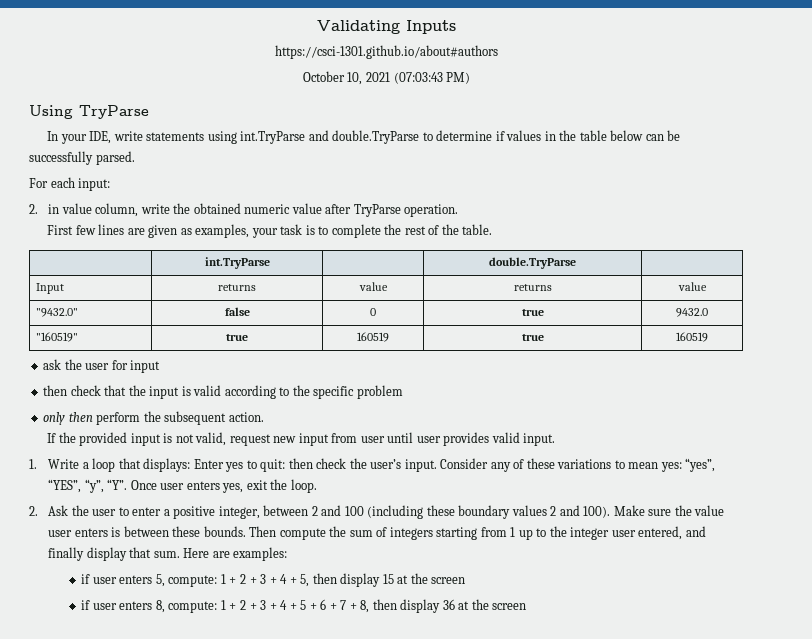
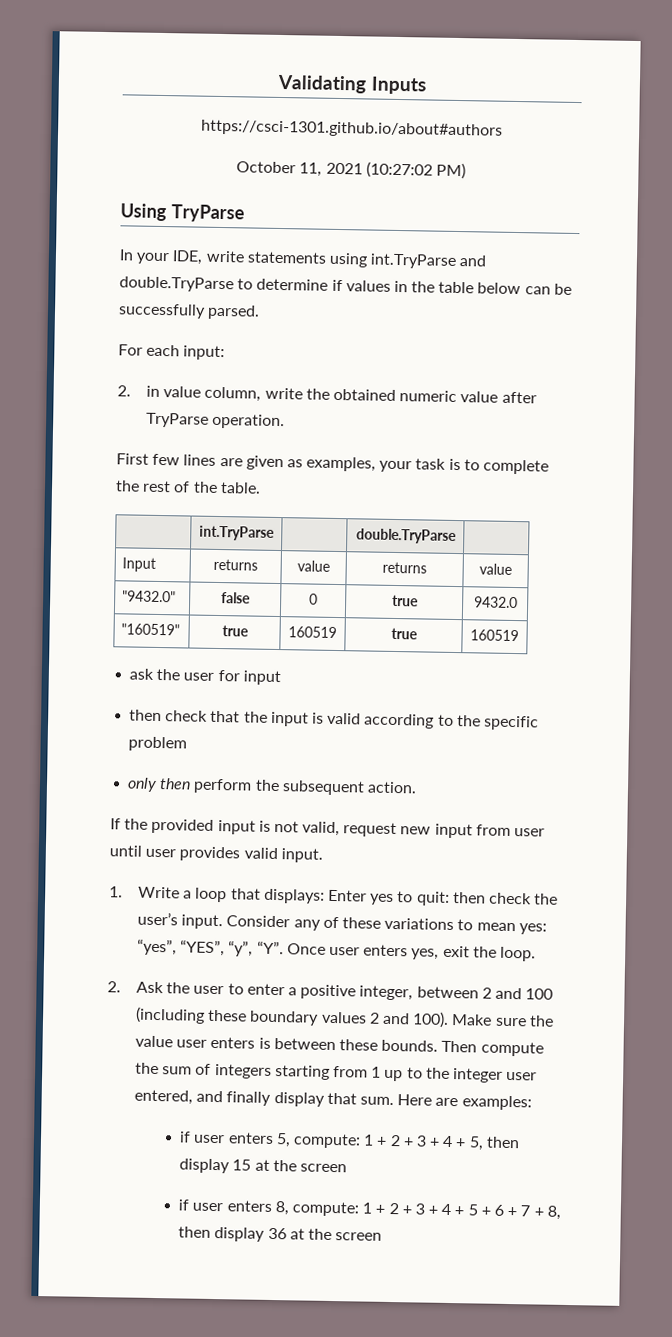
[347,72,443,85] 10, 2021 (07:03:43 -> [299,161,433,179] 11, 2021 (10:27:02

